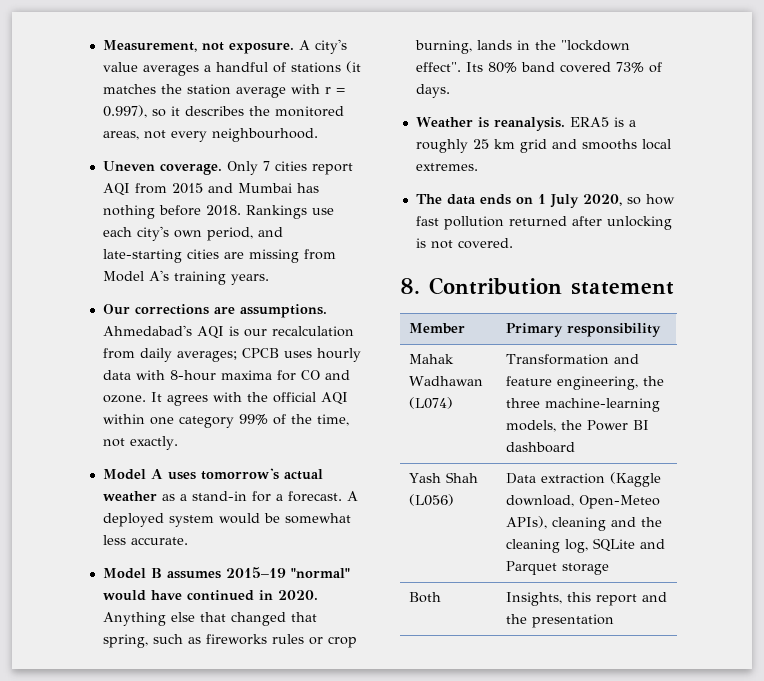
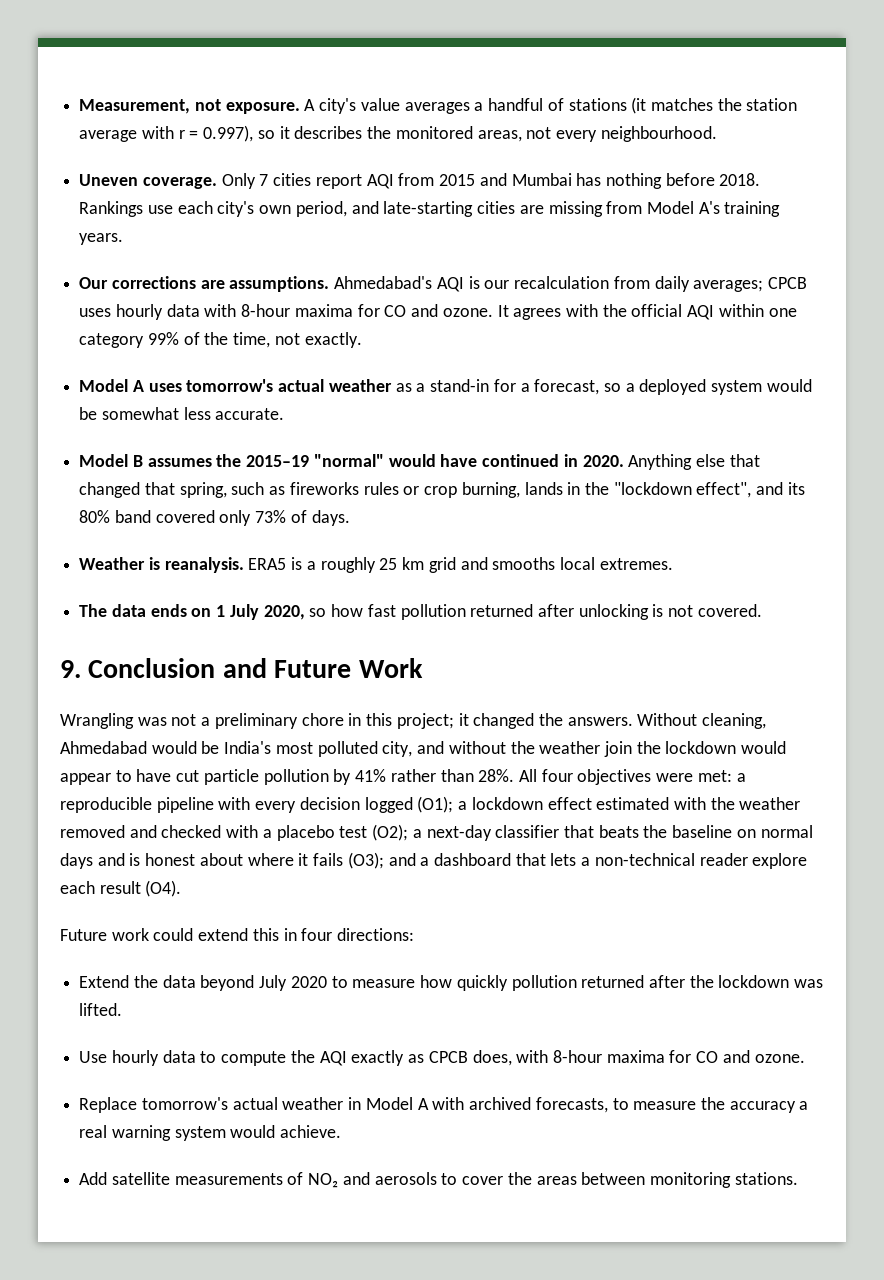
[287,491,358,502] forecast. A -> [534,379,635,395] forecast, so a
(221, 575) none -> [216,454,242,467] the
[415,62,483,72] effect". Its -> [696,482,805,498] effect", and its
(611, 67) none -> [219,510,252,526] only
[400,277,674,295] [408,323,465,334] [505,323,661,337] [408,354,454,364] [408,376,483,386] [408,397,453,409] [505,354,639,365] [505,376,664,390] [505,398,660,412] [505,420,649,432] [505,442,575,453] [408,472,478,483] [408,494,454,506] [505,472,661,487] [505,495,660,509] [505,516,662,531] [505,538,665,553] [505,561,609,575] [408,592,441,603] [505,592,667,606] [505,614,614,628] 8. Contribution statement // Member | Primary responsibility // Mahak Wadhawan (L074) | Transformation and feature engineering, the three machine-learning models, the Power BI dashboard // Yash Shah (L056) | Data extraction (Kaggle download, Open-Meteo APIs), cleaning and the cleaning log, SQLite and Parquet storage // Both | Insights, this report and the presentation -> [60,658,423,678] [60,713,767,729] [60,741,787,757] [60,769,746,785] [60,796,801,813] [60,824,813,841] [60,852,808,869] [60,880,182,897] [60,928,415,941] [79,975,824,991] [79,1003,123,1016] [79,1050,805,1066] [79,1097,809,1113] [79,1125,342,1141] [79,1172,798,1188] 9. Conclusion and Future Work // Wrangling was not a preliminary chore in this project; it changed the answers. Without cleaning, Ahmedabad would be India's most polluted city, and without the weather join the lockdown would appear to have cut particle pollution by 41% rather than 28%. All four objectives were met: a reproducible pipeline with every decision logged (O1); a lockdown effect estimated with the weather removed and checked with a placebo test (O2); a next-day classifier that beats the baseline on normal days and is honest about where it fails (O3); and a dashboard that lets a non-technical reader explore each result (O4). // Future work could extend this in four directions: // Extend the data beyond July 2020 to measure how quickly pollution returned after the lockdown was lifted. // Use hourly data to compute the AQI exactly as CPCB does, with 8-hour maxima for CO and ozone. // Replace tomorrow's actual weather in Model A with archived forecasts, to measure the accuracy a real warning system would achieve. // Add satellite measurements of NO₂ and aerosols to cover the areas between monitoring stations.

